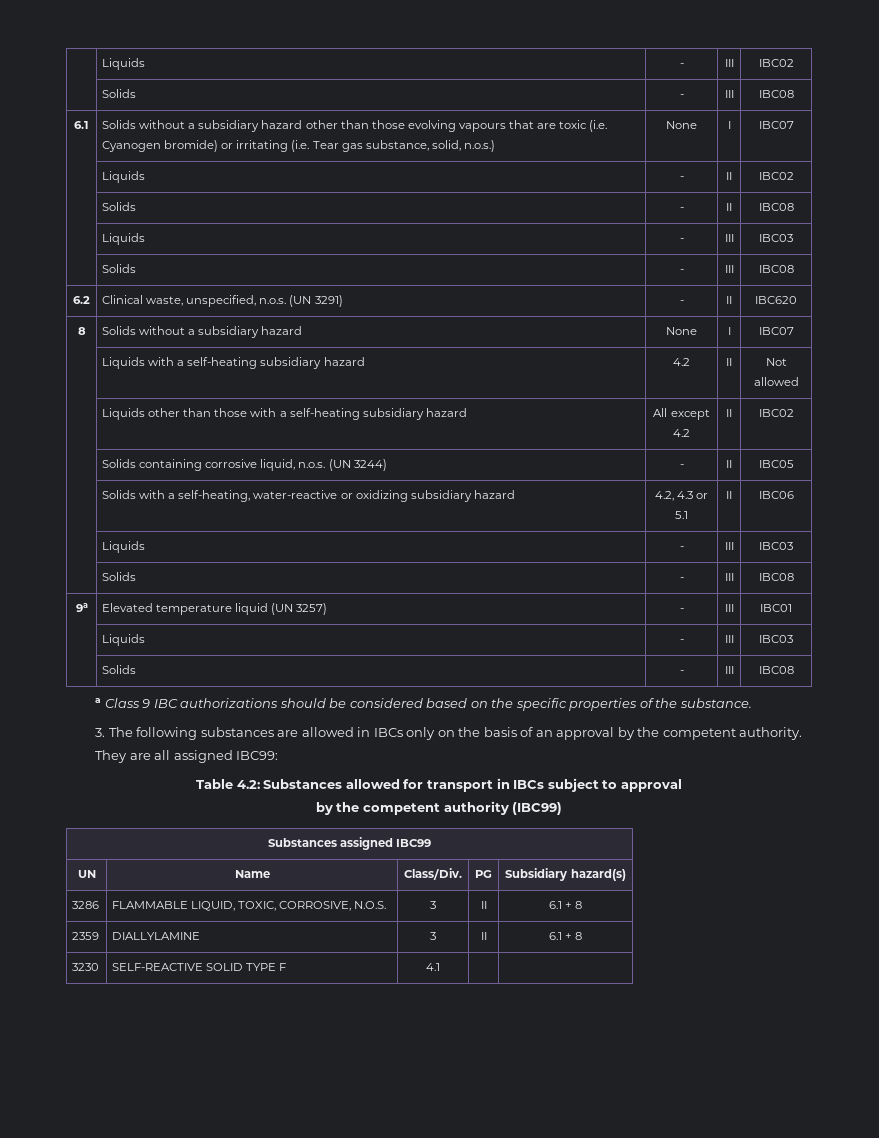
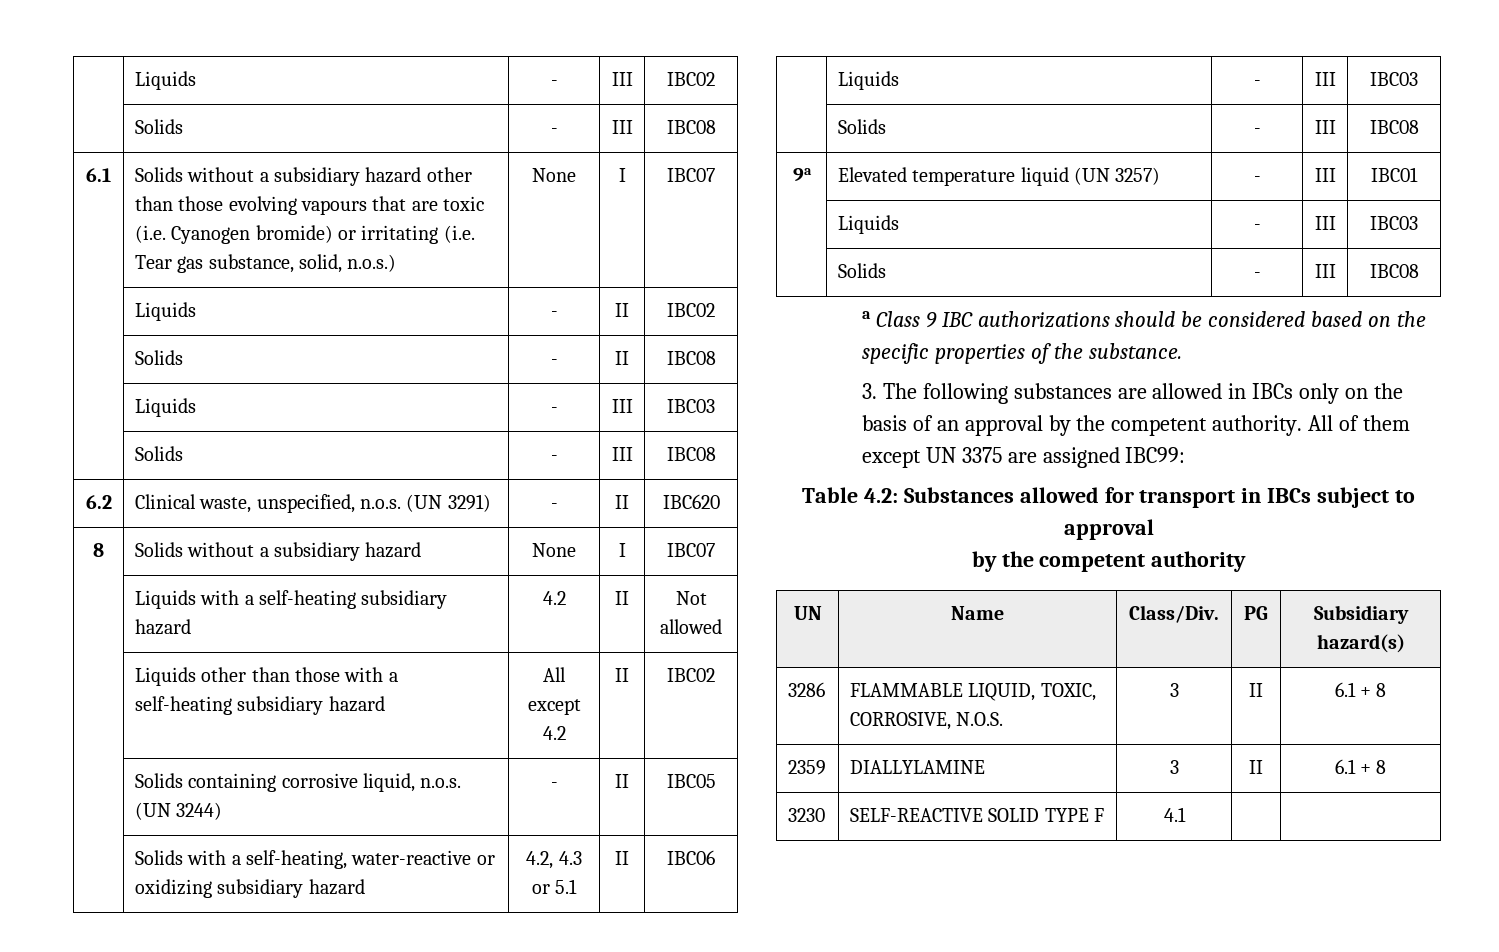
[94,750,171,763] They are all -> [1308,415,1411,431] [861,447,1037,468] All of them except UN 3375 are
[512,802,563,815] [267,837,432,850] (IBC99) // Substances assigned IBC99 -> (1247, 561) none

